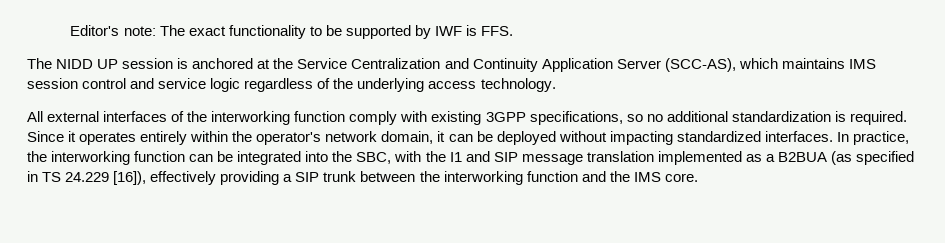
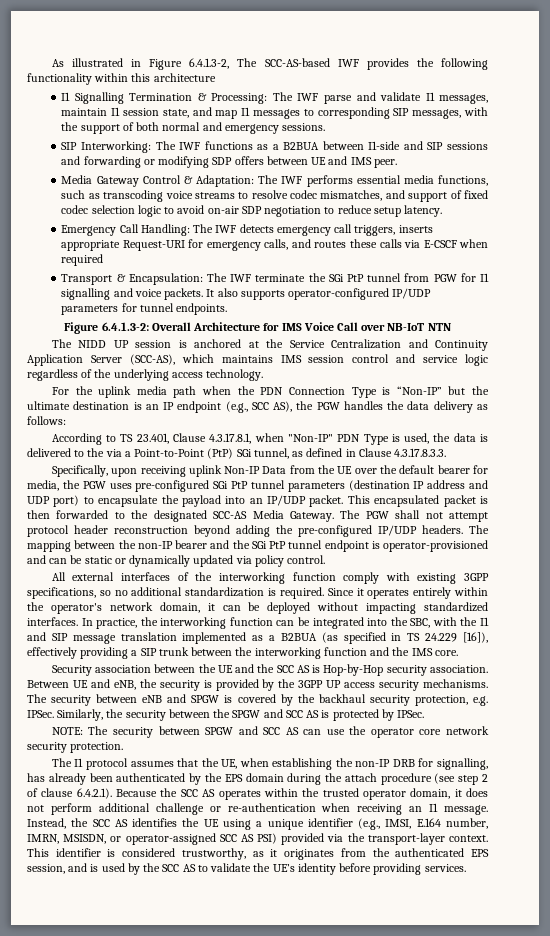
[70,25,514,39] Editor's note: The exact functionality to be supported by IWF is FFS. -> [51,58,488,70] [27,73,216,85] [61,92,488,104] [61,107,489,119] [61,122,326,134] [61,141,489,153] [61,156,397,168] [61,175,489,187] [61,190,488,202] [61,205,443,217] [61,224,433,236] [61,239,488,251] [61,254,104,266] [61,273,489,285] [61,288,432,300] [61,303,228,315] [64,322,451,334] As illustrated in Figure 6.4.1.3-2, The SCC-AS-based IWF provides the following functionality within this architecture // I1 Signalling Termination & Processing: The IWF parse and validate I1 messages, maintain I1 session state, and map I1 messages to corresponding SIP messages, with the support of both normal and emergency sessions. // SIP Interworking: The IWF functions as a B2BUA between I1-side and SIP sessions and forwarding or modifying SDP offers between UE and IMS peer. // Media Gateway Control & Adaptation: The IWF performs essential media functions, such as transcoding voice streams to resolve codec mismatches, and support of fixed codec selection logic to avoid on-air SDP negotiation to reduce setup latency. // Emergency Call Handling: The IWF detects emergency call triggers, inserts appropriate Request-URI for emergency calls, and routes these calls via E-CSCF when required // Transport & Encapsulation: The IWF terminate the SGi PtP tunnel from PGW for I1 signalling and voice packets. It also supports operator-configured IP/UDP parameters for tunnel endpoints. // Figure 6.4.1.3-2: Overall Architecture for IMS Voice Call over NB-IoT NTN
(556, 85) none -> [51,386,490,398] [27,401,488,413] [27,416,66,425] [51,433,488,445] [27,448,447,459] [51,465,488,477] [27,480,488,492] [27,495,488,507] [27,510,489,522] [27,525,489,537] [27,540,488,552] [27,555,326,567] // For the uplink media path when the PDN Connection Type is “Non-IP” but the ultimate destination is an IP endpoint (e.g., SCC AS), the PGW handles the data delivery as follows: // According to TS 23.401, Clause 4.3.17.8.1, when "Non-IP" PDN Type is used, the data is delivered to the via a Point-to-Point (PtP) SGi tunnel, as defined in Clause 4.3.17.8.3.3. // Specifically, upon receiving uplink Non-IP Data from the UE over the default bearer for media, the PGW uses pre-configured SGi PtP tunnel parameters (destination IP address and UDP port) to encapsulate the payload into an IP/UDP packet. This encapsulated packet is then forwarded to the designated SCC-AS Media Gateway. The PGW shall not attempt protocol header reconstruction beyond adding the pre-configured IP/UDP headers. The mapping between the non-IP bearer and the SGi PtP tunnel endpoint is operator-provisioned and can be static or dynamically updated via policy control.
(698, 177) none -> [51,664,488,676] [27,679,488,691] [27,694,488,706] [27,709,425,721] [51,726,489,738] [27,742,124,753] [51,758,488,770] [27,773,488,785] [27,788,488,800] [27,803,488,815] [27,818,488,830] [27,833,489,845] [27,848,490,860] [27,863,466,875] // Security association between the UE and the SCC AS is Hop-by-Hop security association. Between UE and eNB, the security is provided by the 3GPP UP access security mechanisms. The security between eNB and SPGW is covered by the backhaul security protection, e.g. IPSec. Similarly, the security between the SPGW and SCC AS is protected by IPSec. // NOTE: The security between SPGW and SCC AS can use the operator core network security protection. // The I1 protocol assumes that the UE, when establishing the non-IP DRB for signalling, has already been authenticated by the EPS domain during the attach procedure (see step 2 of clause 6.4.2.1). Because the SCC AS operates within the trusted operator domain, it does not perform additional challenge or re-authentication when receiving an I1 message. Instead, the SCC AS identifies the UE using a unique identifier (e.g., IMSI, E.164 number, IMRN, MSISDN, or operator-assigned SCC AS PSI) provided via the transport-layer context. This identifier is considered trustworthy, as it originates from the authenticated EPS session, and is used by the SCC AS to validate the UE’s identity before providing services.

